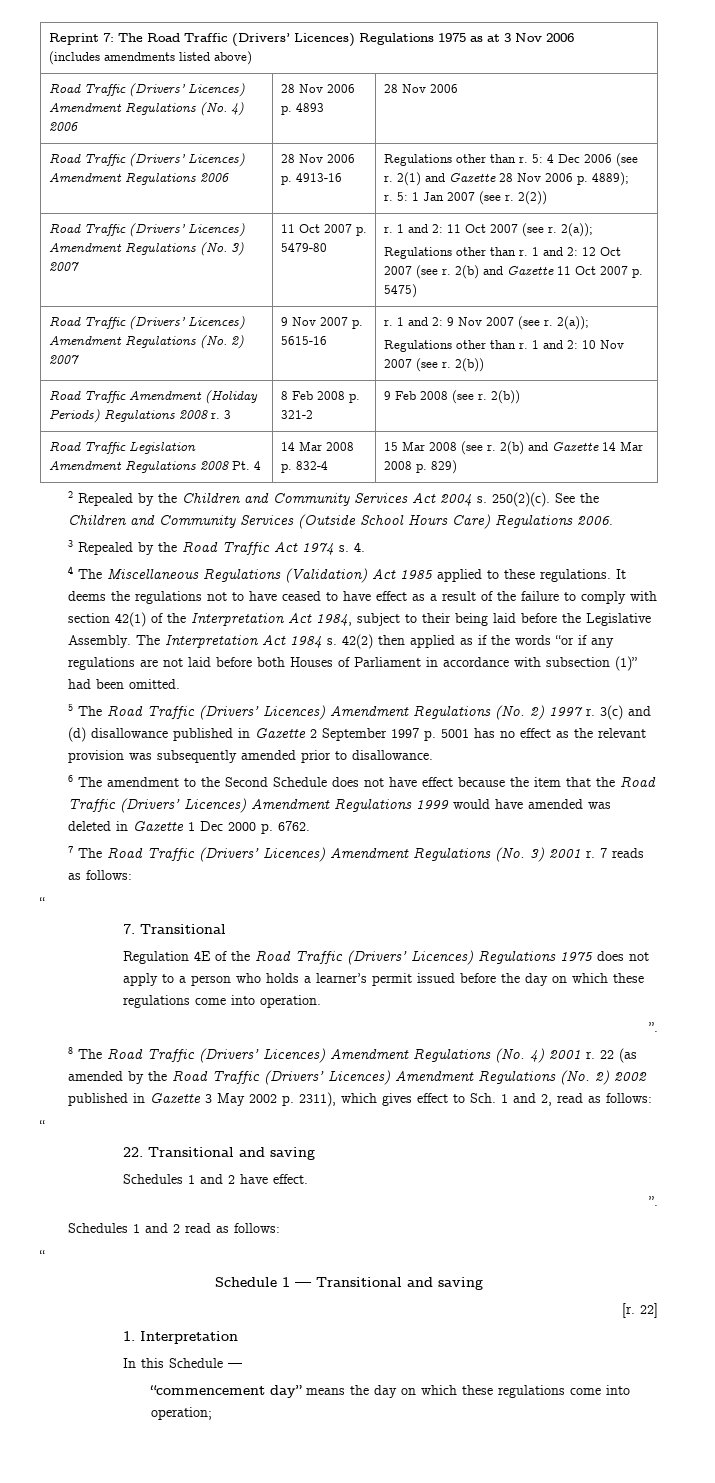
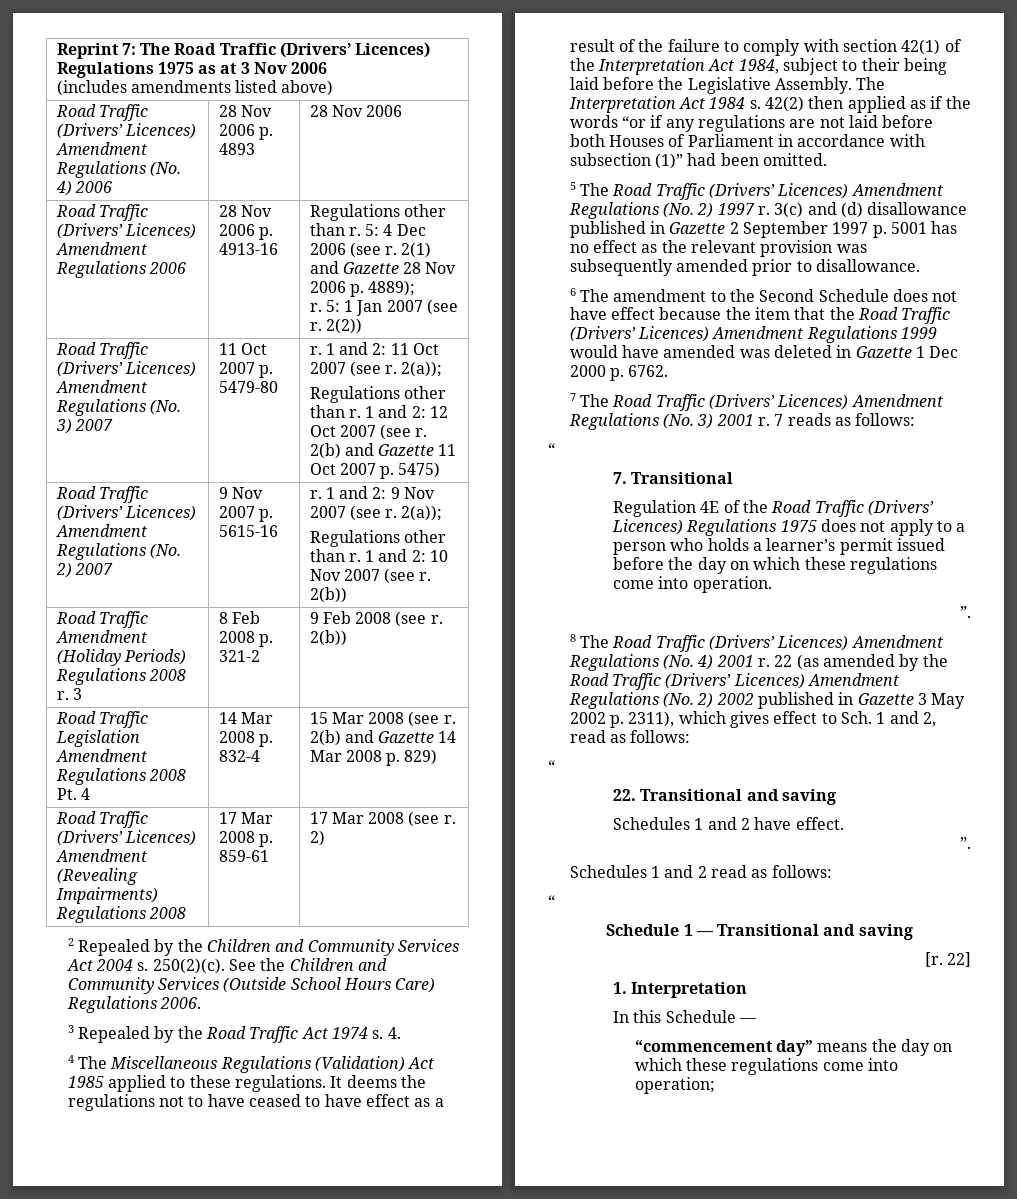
(457, 467) none -> [55,811,148,828] [56,830,196,846] [55,849,147,862] [56,868,138,885] [55,887,158,904] [55,906,186,923] [218,812,273,824] [218,831,273,847] [218,850,269,862] [309,811,456,827] [309,830,325,846] // Road Traffic (Drivers’ Licences) Amendment (Revealing Impairments) Regulations 2008 | 17 Mar 2008 p. 859-61 | 17 Mar 2008 (see r. 2)

